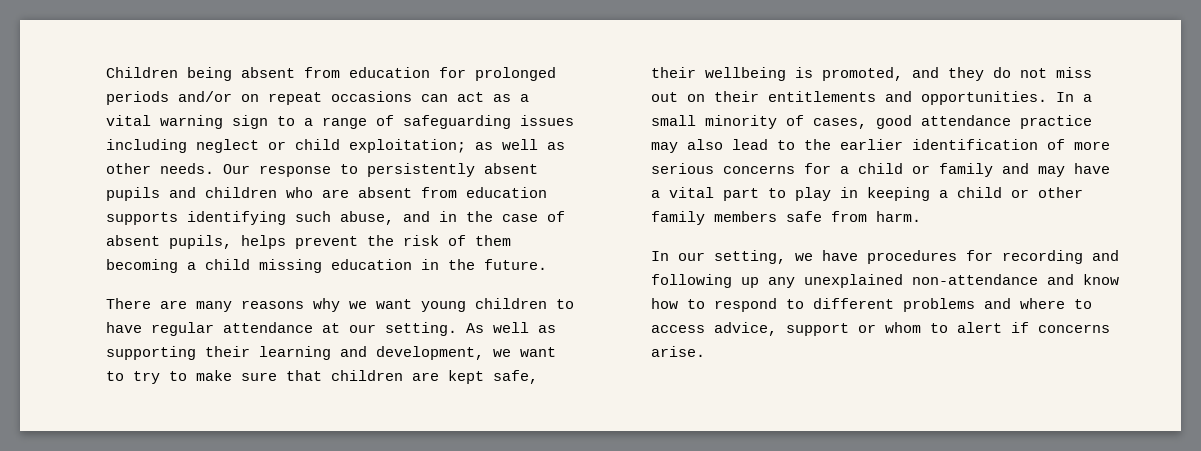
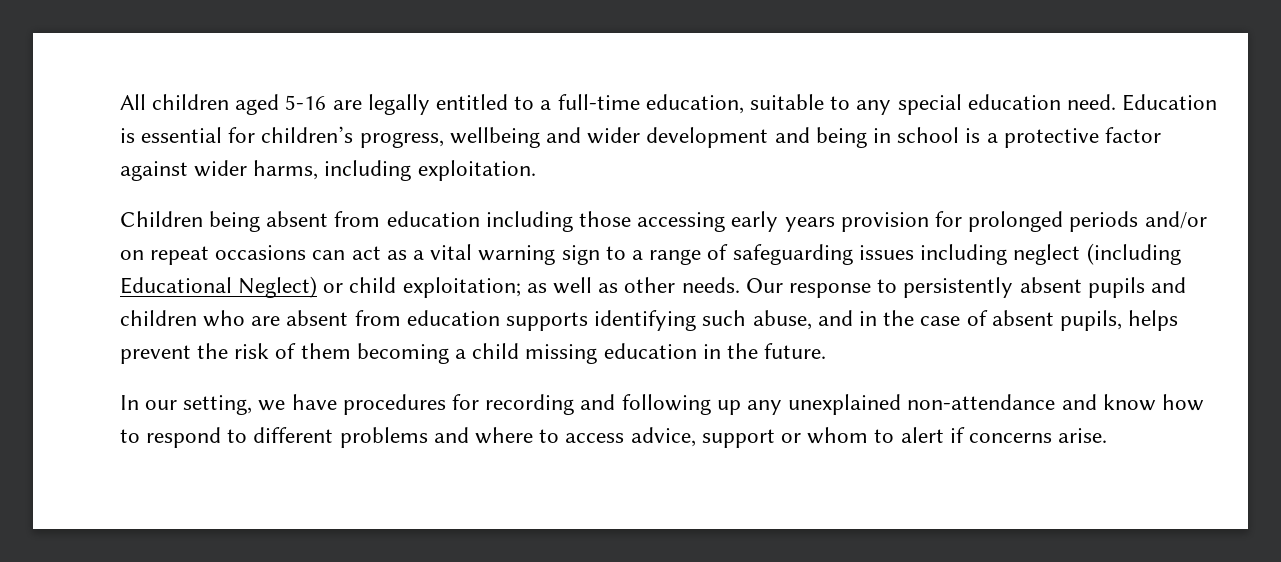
(105, 72) none -> [119,94,1218,115] [119,126,1162,148] [119,160,536,181] All children aged 5-16 are legally entitled to a full-time education, suitable to any special education need. Education is essential for children’s progress, wellbeing and wider development and being in school is a protective factor against wider harms, including exploitation. //
(430, 72) none -> [485,211,929,232] including those accessing early years provision
(259, 146) none -> [1086,243,1181,265] [119,276,317,298] (including Educational Neglect)
[105,298,574,312] [105,322,556,336] [105,346,556,360] [105,370,538,384] [650,67,1092,81] [650,91,1092,105] [650,115,1092,129] [650,139,1110,153] [650,163,1110,177] [650,187,1083,201] [650,211,921,225] // There are many reasons why we want young children to have regular attendance at our setting. As well as supporting their learning and development, we want to try to make sure that children are kept safe, their wellbeing is promoted, and they do not miss out on their entitlements and opportunities. In a small minority of cases, good attendance practice may also lead to the earlier identification of more serious concerns for a child or family and may have a vital part to play in keeping a child or other family members safe from harm. -> (827, 351) none

